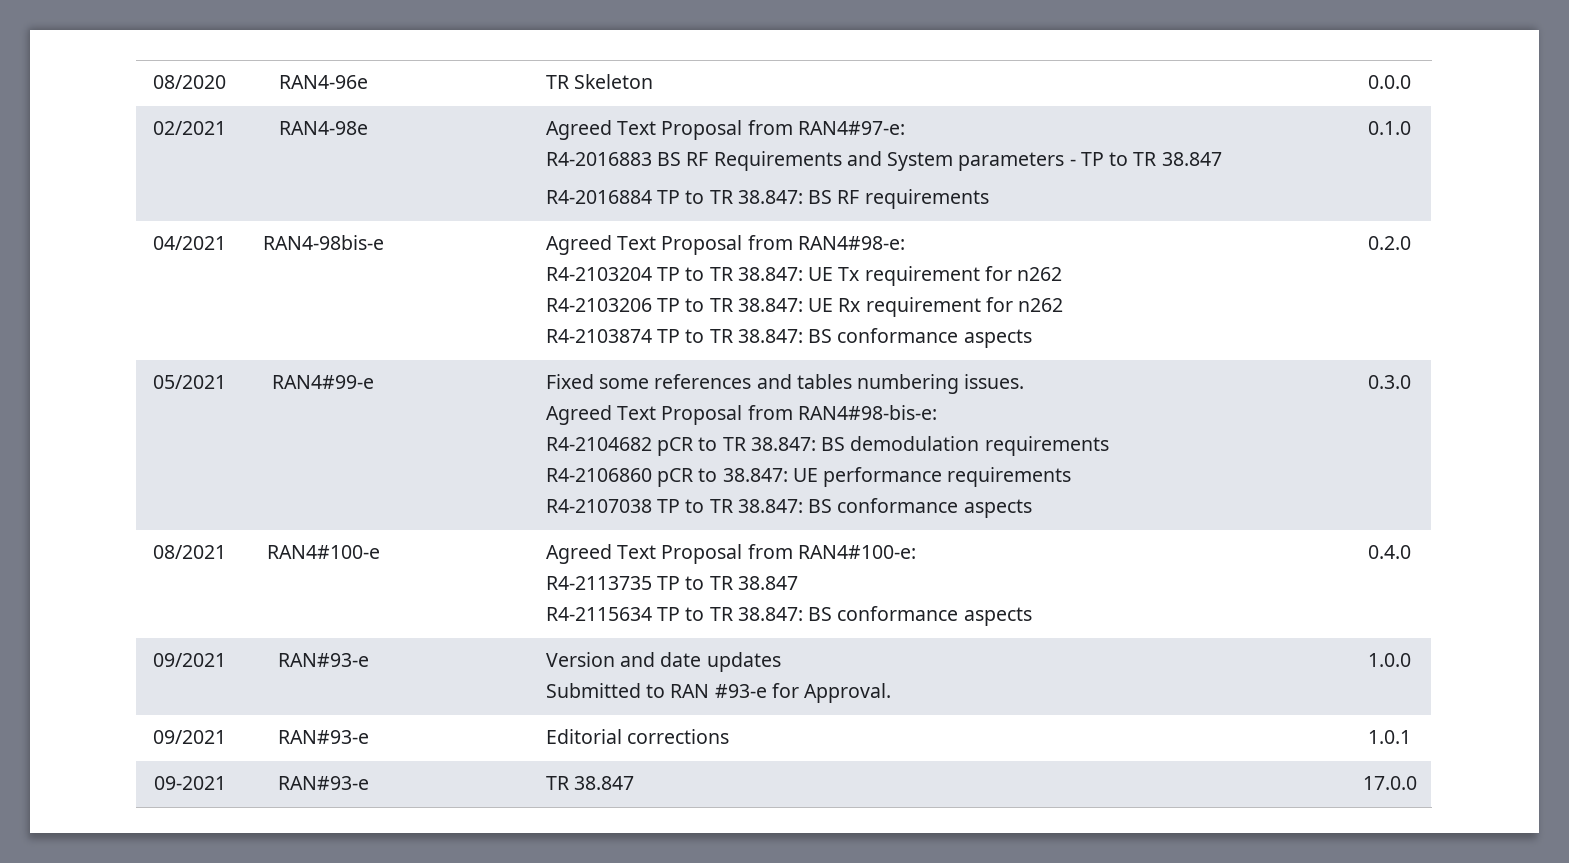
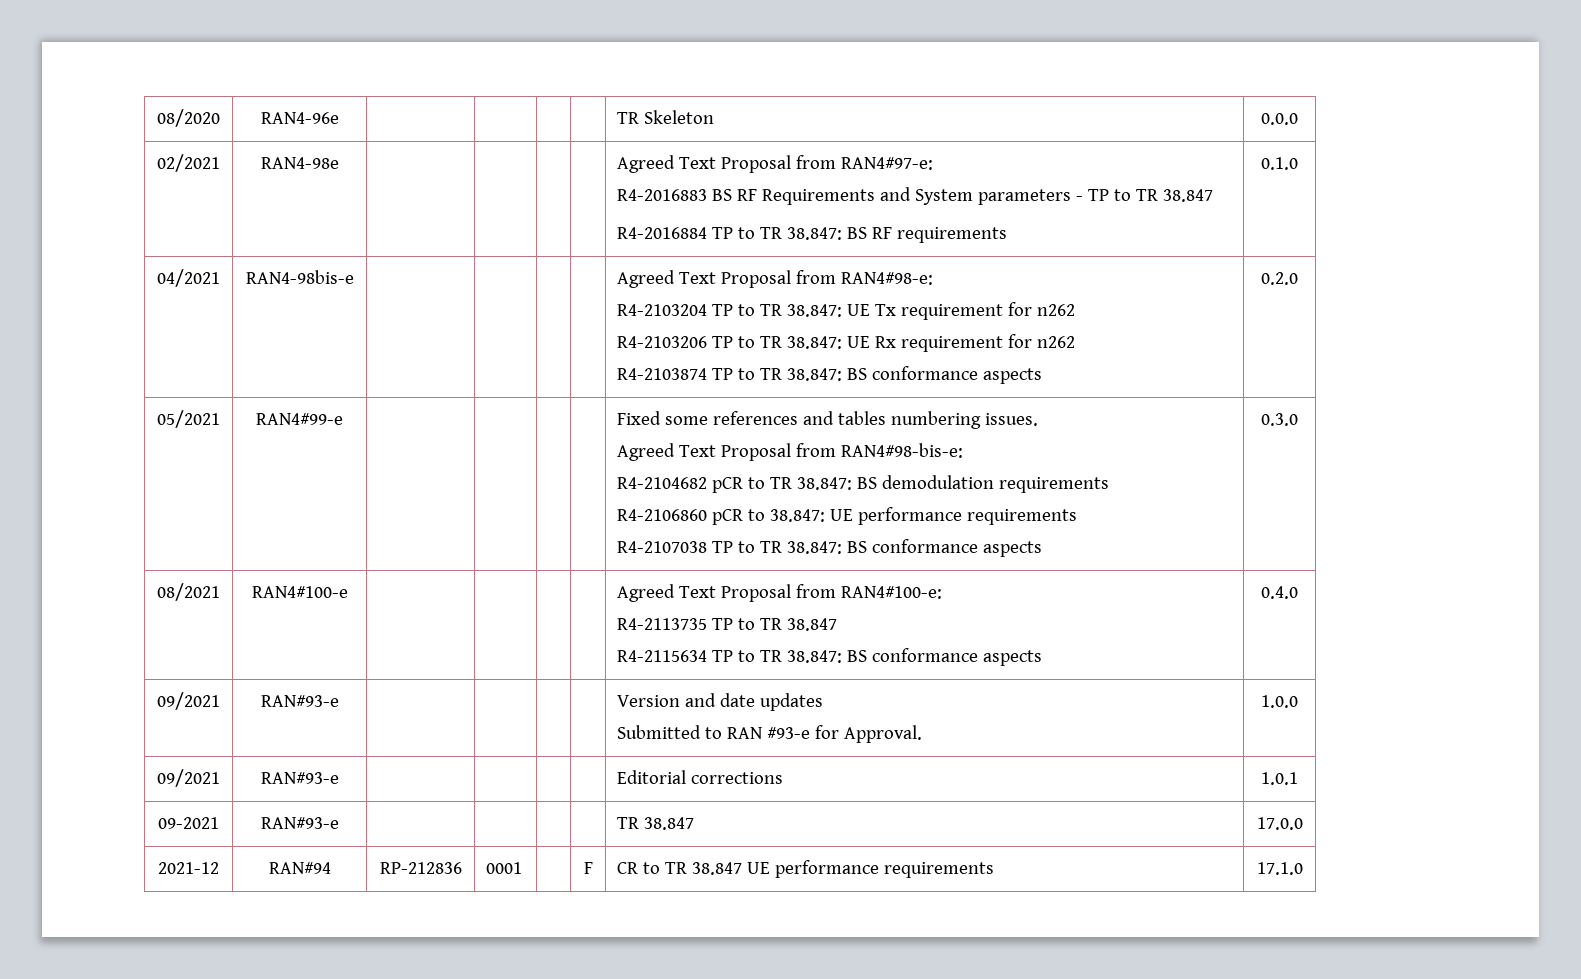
(1417, 783) none -> [158,862,219,874] [268,862,331,874] [379,862,462,874] [486,862,523,874] [583,862,593,874] [617,860,995,878] [1256,862,1303,875] // 2021-12 | RAN#94 | RP-212836 | 0001 | | F | CR to TR 38.847 UE performance requirements | 17.1.0

